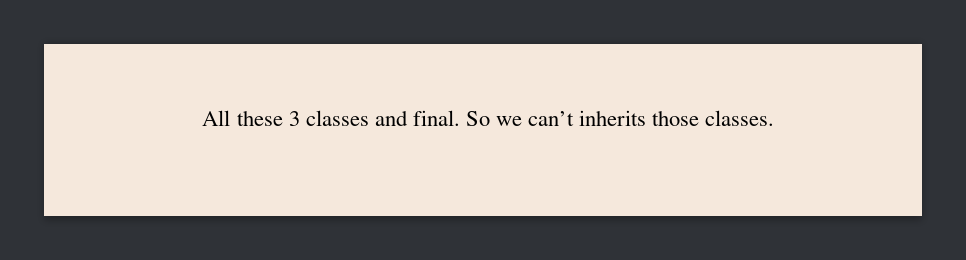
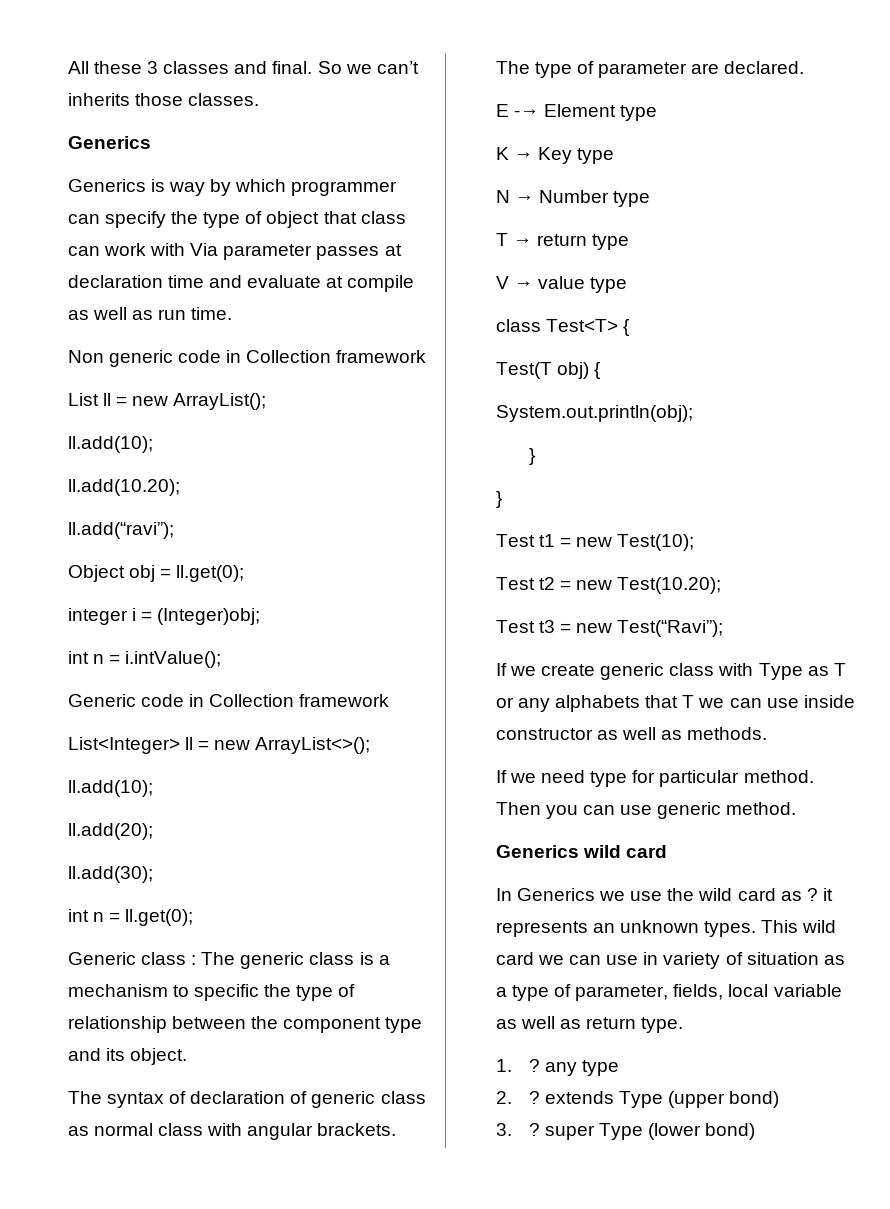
(775, 118) none -> [67,136,151,149] [67,179,398,196] [67,211,406,228] [67,243,402,260] [67,275,415,292] [67,307,233,320] [67,350,427,367] [67,393,267,410] [67,436,153,453] [67,479,180,496] [67,522,174,539] [67,565,245,582] [67,608,261,625] [67,651,222,668] [67,694,390,707] [67,737,371,754] [67,780,153,797] [67,823,153,840] [67,866,153,883] [67,909,194,926] [67,952,390,969] [67,984,356,1001] [67,1016,423,1033] [67,1048,188,1065] [67,1091,426,1108] [67,1123,397,1140] [495,61,805,78] [495,104,658,121] [495,147,615,164] [495,190,651,207] [495,233,630,250] [495,276,628,293] [495,319,631,336] [495,362,602,379] [495,405,693,422] [528,448,535,465] [495,491,502,508] [495,534,695,551] [495,577,722,594] [495,620,724,637] [495,663,846,680] [495,695,855,712] [495,727,768,740] [495,770,814,787] [495,802,797,819] [495,845,668,858] [495,888,833,901] [495,920,837,937] [495,952,845,969] [495,984,842,1001] [495,1016,684,1033] [495,1059,619,1076] [495,1091,780,1108] [495,1123,756,1140] // Generics // Generics is way by which programmer can specify the type of object that class can work with Via parameter passes at declaration time and evaluate at compile as well as run time. // Non generic code in Collection framework // List ll = new ArrayList(); // ll.add(10); // ll.add(10.20); // ll.add(“ravi”); // Object obj = ll.get(0); // integer i = (Integer)obj; // int n = i.intValue(); // Generic code in Collection framework // List<Integer> ll = new ArrayList<>(); // ll.add(10); // ll.add(20); // ll.add(30); // int n = ll.get(0); // Generic class : The generic class is a mechanism to specific the type of relationship between the component type and its object. // The syntax of declaration of generic class as normal class with angular brackets. The type of parameter are declared. // E -→ Element type // K → Key type // N → Number type // T → return type // V → value type // class Test<T> { // Test(T obj) { // System.out.println(obj); // } // } // Test t1 = new Test(10); // Test t2 = new Test(10.20); // Test t3 = new Test(“Ravi”); // If we create generic class with Type as T or any alphabets that T we can use inside constructor as well as methods. // If we need type for particular method. Then you can use generic method. // Generics wild card // In Generics we use the wild card as ? it represents an unknown types. This wild card we can use in variety of situation as a type of parameter, fields, local variable as well as return type. // 1. ? any type // 2. ? extends Type (upper bond) // 3. ? super Type (lower bond)

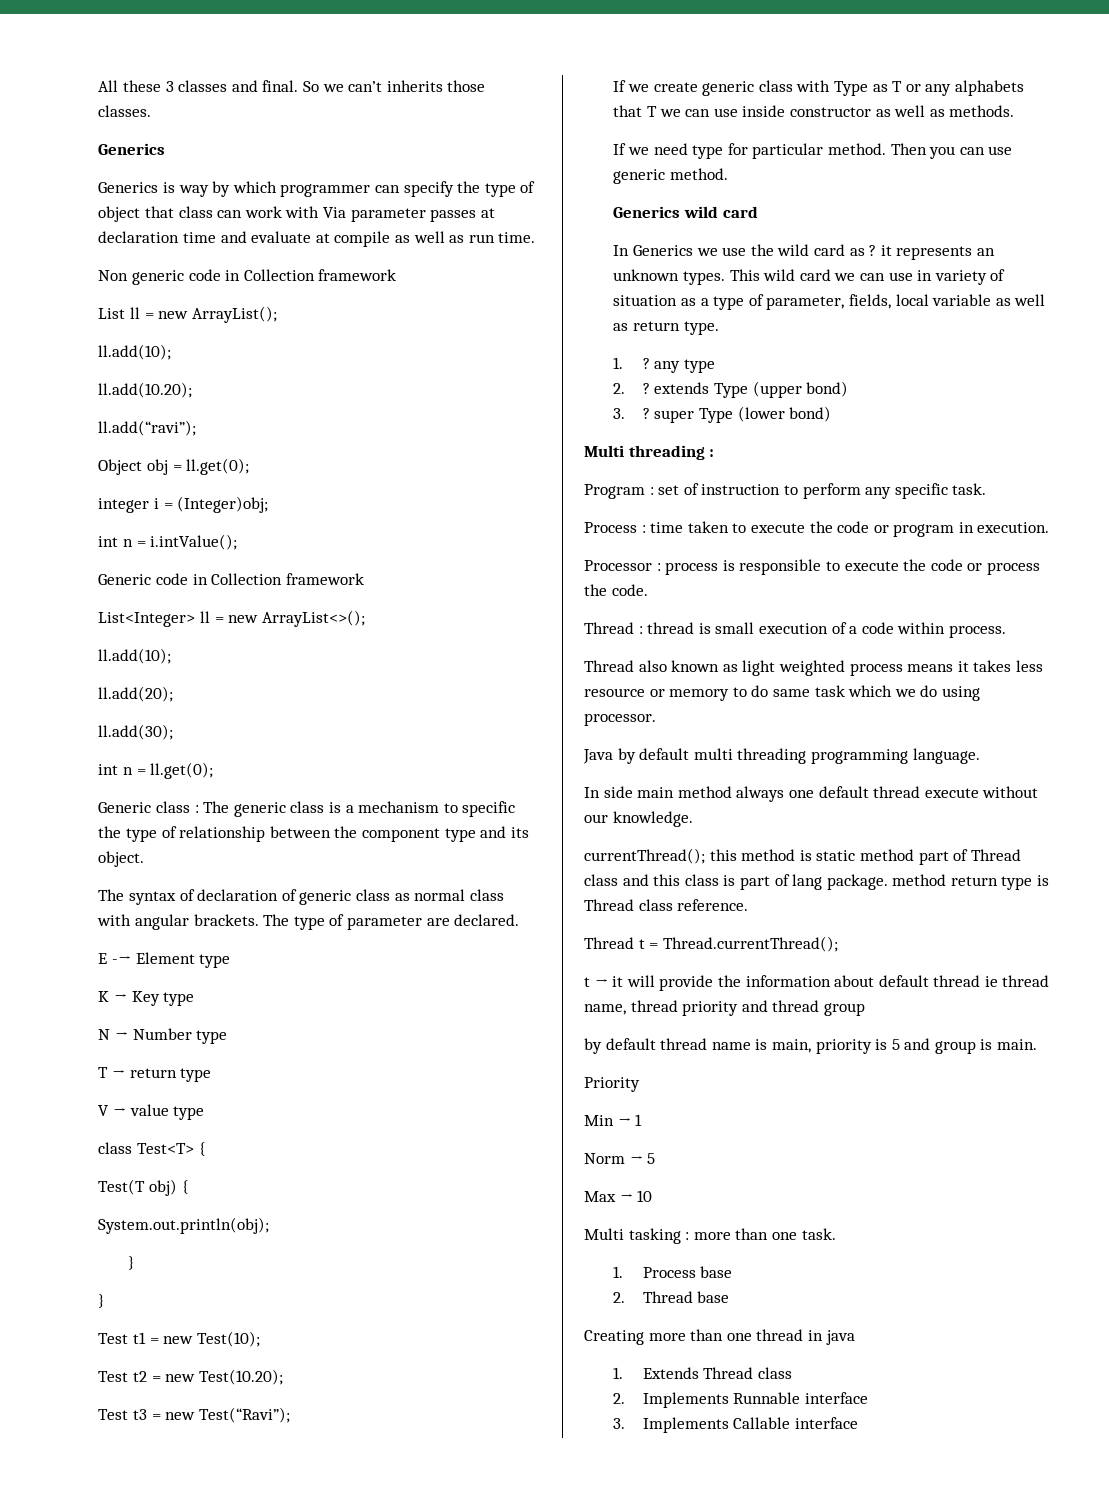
(756, 1131) none -> [584,445,715,460] [584,483,987,499] [584,521,1050,537] [584,559,1040,575] [584,584,648,596] [584,622,1006,638] [584,660,1043,676] [584,685,980,701] [584,713,656,726] [583,748,980,764] [584,786,1039,802] [584,811,693,827] [584,848,1021,865] [584,874,1050,890] [584,899,749,911] [584,936,838,952] [584,975,1050,991] [584,1000,865,1016] [584,1038,1038,1054] [584,1077,640,1092] [584,1114,643,1126] [584,1153,656,1164] [584,1190,653,1202] [584,1228,836,1244] [613,1266,733,1278] [613,1291,730,1303] [584,1329,855,1345] [613,1367,793,1379] [613,1392,869,1408] [613,1417,859,1433] // Multi threading : // Program : set of instruction to perform any specific task. // Process : time taken to execute the code or program in execution. // Processor : process is responsible to execute the code or process the code. // Thread : thread is small execution of a code within process. // Thread also known as light weighted process means it takes less resource or memory to do same task which we do using processor. // Java by default multi threading programming language. // In side main method always one default thread execute without our knowledge. // currentThread(); this method is static method part of Thread class and this class is part of lang package. method return type is Thread class reference. // Thread t = Thread.currentThread(); // t → it will provide the information about default thread ie thread name, thread priority and thread group // by default thread name is main, priority is 5 and group is main. // Priority // Min → 1 // Norm → 5 // Max → 10 // Multi tasking : more than one task. // 1. Process base // 2. Thread base // Creating more than one thread in java // 1. Extends Thread class // 2. Implements Runnable interface // 3. Implements Callable interface

